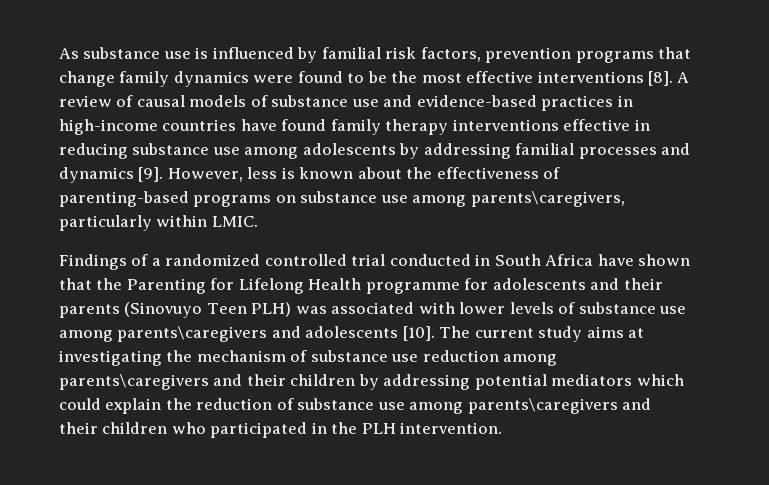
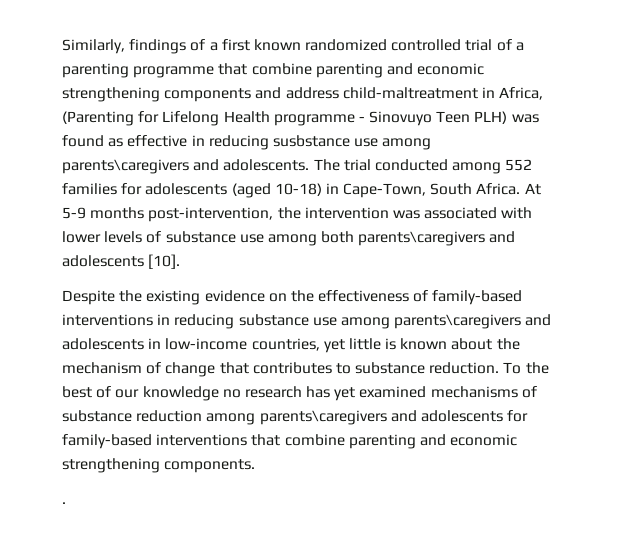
[59,47,692,63] [59,71,690,87] [59,95,633,111] [59,119,650,135] [59,143,691,159] [59,167,561,183] [59,191,625,207] [59,215,258,231] [59,254,691,270] [59,278,663,294] [59,302,292,318] As substance use is influenced by familial risk factors, prevention programs that change family dynamics were found to be the most effective interventions [8]. A review of causal models of substance use and evidence-based practices in high-income countries have found family therapy interventions effective in reducing substance use among adolescents by addressing familial processes and dynamics [9]. However, less is known about the effectiveness of parenting-based programs on substance use among parents\caregivers, particularly within LMIC. // Findings of a randomized controlled trial conducted in South Africa have shown that the Parenting for Lifelong Health programme for adolescents and their parents (Sinovuyo Teen PLH) -> [62,39,524,54] [62,63,485,78] [62,87,544,102] [62,111,539,126] [62,135,432,150] [62,159,533,174] [62,183,541,198] [62,207,389,222] Similarly, findings of a first known randomized controlled trial of a parenting programme that combine parenting and economic strengthening components and address child-maltreatment in Africa, (Parenting for Lifelong Health programme - Sinovuyo Teen PLH) was found as effective in reducing susbstance use among parents\caregivers and adolescents. The trial conducted among 552 families for adolescents (aged 10-18) in Cape-Town, South Africa. At 5-9 months post-intervention, the intervention
(113, 336) none -> [321,231,355,243] both
[439,326,645,342] [59,350,558,366] [59,374,684,390] [59,398,652,414] [59,422,503,438] The current study aims at investigating the mechanism of substance use reduction among parents\caregivers and their children by addressing potential mediators which could explain the reduction of substance use among parents\caregivers and their children who participated in the PLH intervention. -> [62,290,523,305] [62,314,552,329] [62,338,520,353] [62,362,549,377] [62,386,537,401] [62,410,529,425] [62,434,518,449] [62,458,256,473] [62,502,66,504] // Despite the existing evidence on the effectiveness of family-based interventions in reducing substance use among parents\caregivers and adolescents in low-income countries, yet little is known about the mechanism of change that contributes to substance reduction. To the best of our knowledge no research has yet examined mechanisms of substance reduction among parents\caregivers and adolescents for family-based interventions that combine parenting and economic strengthening components. // .

